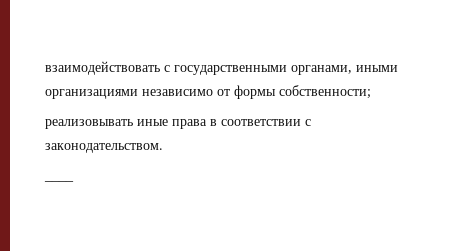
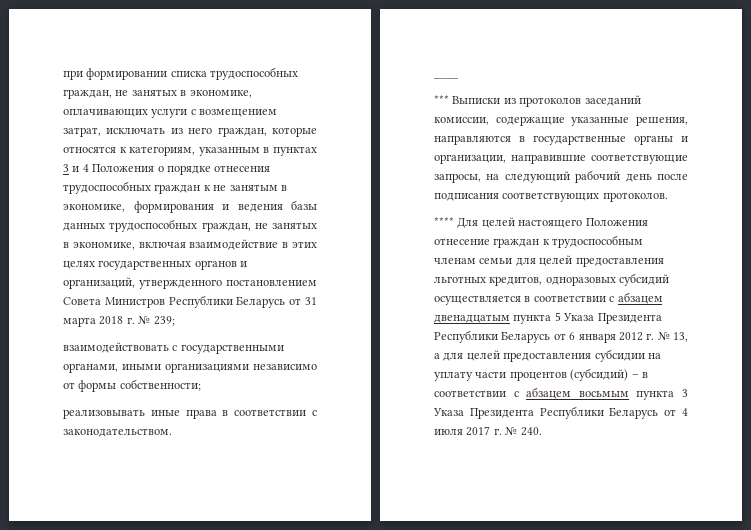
(45, 68) none -> [63,67,299,80] [63,89,252,99] [63,108,278,118] [63,127,317,137] [63,146,317,156] [63,164,271,175] [63,181,287,194] [63,200,317,213] [63,219,317,232] [63,239,317,250] [63,260,248,270] [63,277,317,289] [63,295,317,308] [63,316,175,327] при формировании списка трудоспособных граждан, не занятых в экономике, оплачивающих услуги с возмещением затрат, исключать из него граждан, которые относятся к категориям, указанным в пунктах 3 и 4 Положения о порядке отнесения трудоспособных граждан к не занятым в экономике, формирования и ведения базы данных трудоспособных граждан, не занятых в экономике, включая взаимодействие в этих целях государственных органов и организаций, утвержденного постановлением Совета Министров Республики Беларусь от 31 марта 2018 г. № 239; //
(74, 181) none -> [434,95,641,107] [434,116,688,126] [434,135,688,145] [434,154,688,164] [434,170,688,183] [434,192,668,202] [434,217,648,228] [434,235,644,248] [434,255,664,267] [434,273,670,286] [434,292,663,305] [434,312,662,324] [434,330,688,343] [434,349,661,362] [434,368,648,381] [434,387,688,400] [433,406,688,419] [434,426,542,436] // *** Выписки из протоколов заседаний комиссии, содержащие указанные решения, направляются в государственные органы и организации, направившие соответствующие запросы, на следующий рабочий день после подписания соответствующих протоколов. // **** Для целей настоящего Положения отнесение граждан к трудоспособным членам семьи для целей предоставления льготных кредитов, одноразовых субсидий осуществляется в соответствии с абзацем двенадцатым пункта 5 Указа Президента Республики Беларусь от 6 января 2012 г. № 13, а для целей предоставления субсидии на уплату части процентов (субсидий) – в соответствии с абзацем восьмым пункта 3 Указа Президента Республики Беларусь от 4 июля 2017 г. № 240.

